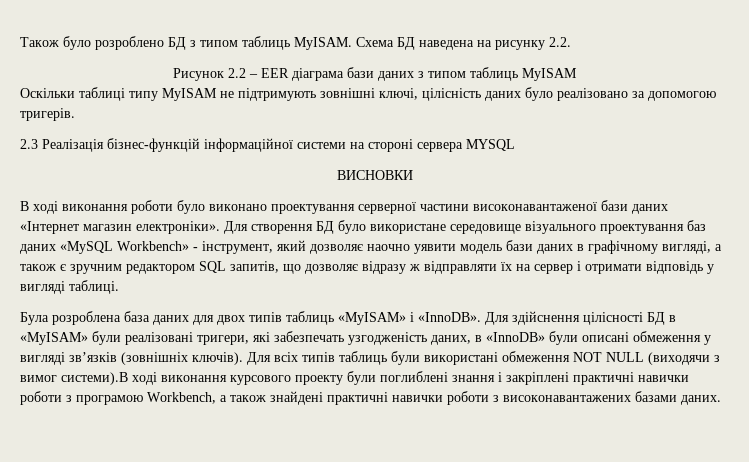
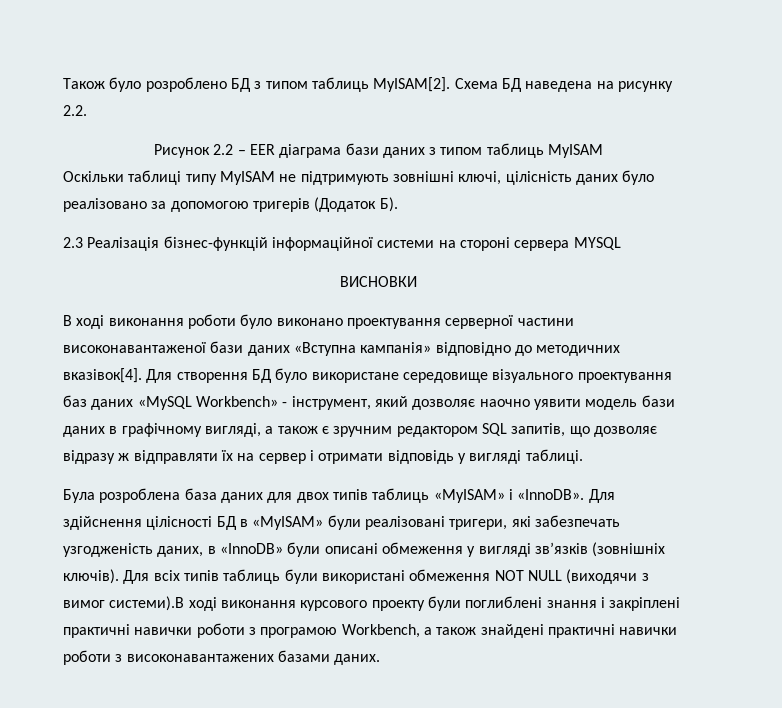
[294,37,352,50] MyISAM. -> [373,77,451,92] MyISAM[2].
[20,108,75,121] тригерів. -> [252,197,398,212] тригерів (Додаток Б).
[20,221,220,234] «Інтернет магазин електроніки». -> [293,342,621,356] [63,368,142,383] «Вступна кампанія» відповідно до методичних вказівок[4].

